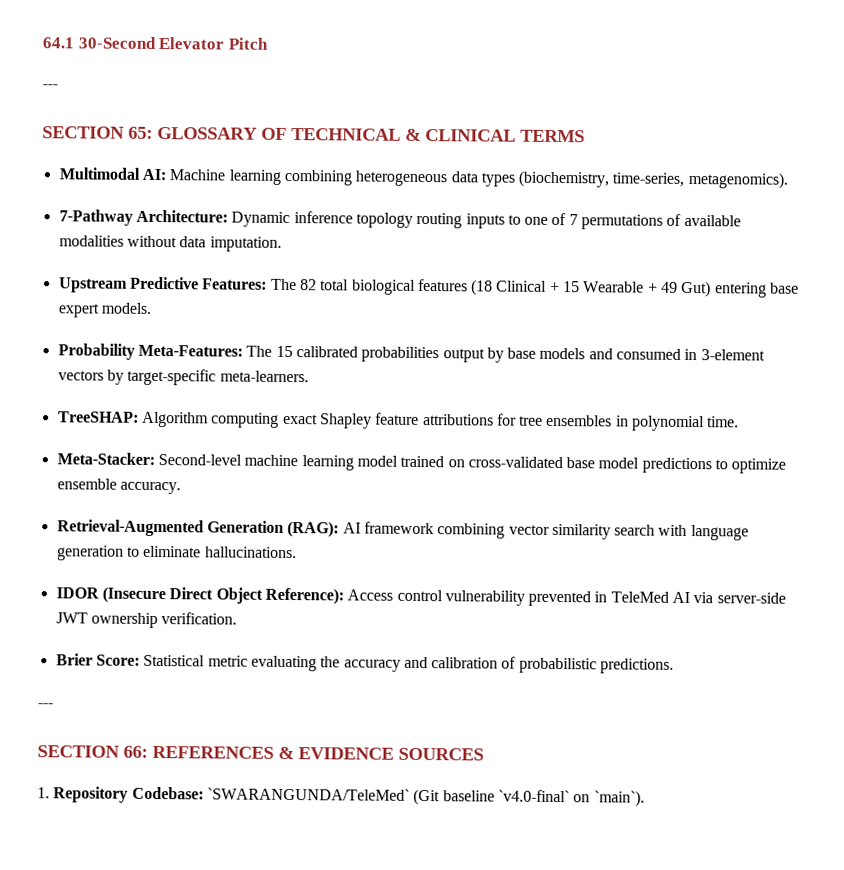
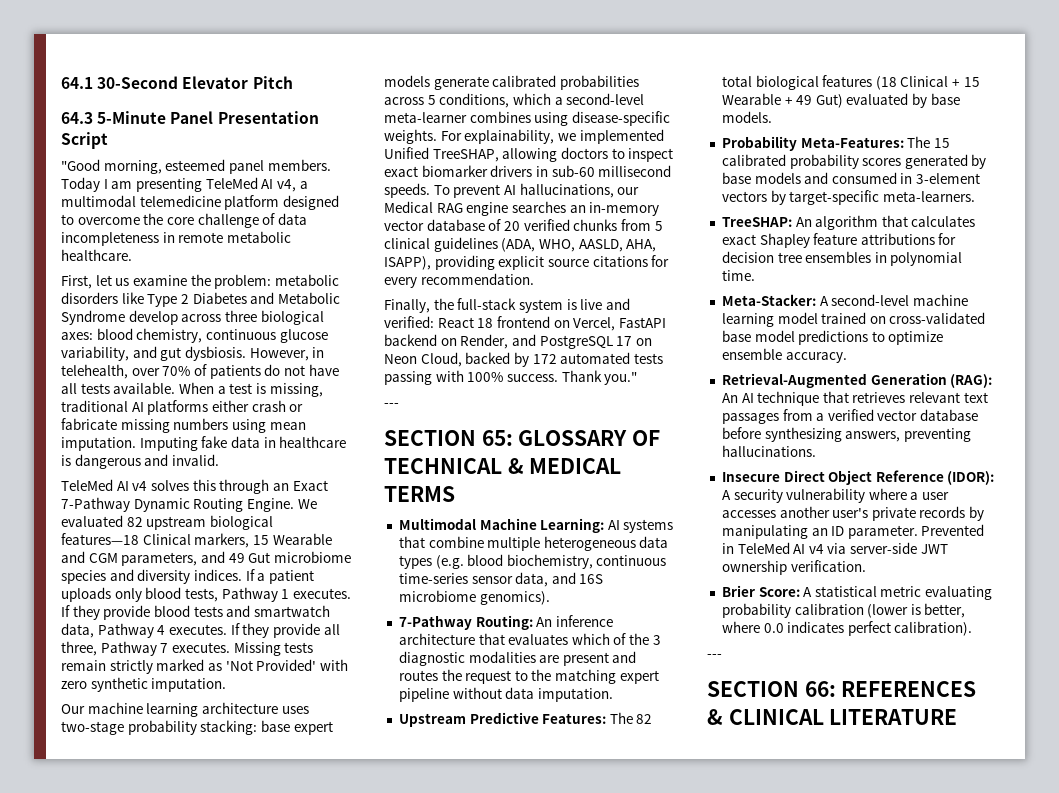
(268, 43) none -> [61,111,319,124] [61,132,108,149] [61,159,331,174] [61,177,308,192] [61,195,339,210] [61,213,307,228] [61,231,291,246] [61,249,132,261] [61,274,339,289] [61,292,340,307] [61,310,324,325] [61,328,328,343] [61,346,325,361] [61,364,339,379] [61,382,323,397] [61,400,304,415] [61,418,306,433] [61,436,347,451] [61,454,219,469] [61,479,328,494] [61,497,317,512] [61,515,273,530] [61,533,332,548] [61,551,351,566] [61,569,314,584] [61,587,351,602] [61,605,330,620] [61,623,340,638] [61,641,314,656] [61,659,348,674] [61,677,227,692] [61,702,309,717] [61,720,333,735] [384,75,639,90] [384,93,645,108] [384,111,670,126] [384,129,664,144] [384,147,674,162] [384,165,672,177] [384,183,640,198] [384,201,660,216] [384,219,663,231] [384,237,657,252] [384,255,670,270] [384,273,534,288] [384,298,630,313] [384,316,666,331] [384,334,652,349] [384,352,663,367] [384,370,638,385] // 64.3 5-Minute Panel Presentation Script // "Good morning, esteemed panel members. Today I am presenting TeleMed AI v4, a multimodal telemedicine platform designed to overcome the core challenge of data incompleteness in remote metabolic healthcare. // First, let us examine the problem: metabolic disorders like Type 2 Diabetes and Metabolic Syndrome develop across three biological axes: blood chemistry, continuous glucose variability, and gut dysbiosis. However, in telehealth, over 70% of patients do not have all tests available. When a test is missing, traditional AI platforms either crash or fabricate missing numbers using mean imputation. Imputing fake data in healthcare is dangerous and invalid. // TeleMed AI v4 solves this through an Exact 7-Pathway Dynamic Routing Engine. We evaluated 82 upstream biological features—18 Clinical markers, 15 Wearable and CGM parameters, and 49 Gut microbiome species and diversity indices. If a patient uploads only blood tests, Pathway 1 executes. If they provide blood tests and smartwatch data, Pathway 4 executes. If they provide all three, Pathway 7 executes. Missing tests remain strictly marked as 'Not Provided' with zero synthetic imputation. // Our machine learning architecture uses two-stage probability stacking: base expert models generate calibrated probabilities across 5 conditions, which a second-level meta-learner combines using disease-specific weights. For explainability, we implemented Unified TreeSHAP, allowing doctors to inspect exact biomarker drivers in sub-60 millisecond speeds. To prevent AI hallucinations, our Medical RAG engine searches an in-memory vector database of 20 verified chunks from 5 clinical guidelines (ADA, WHO, AASLD, AHA, ISAPP), providing explicit source citations for every recommendation. // Finally, the full-stack system is live and verified: React 18 frontend on Vercel, FastAPI backend on Render, and PostgreSQL 17 on Neon Cloud, backed by 172 automated tests passing with 100% success. Thank you."
[425,129,516,142] CLINICAL -> [529,458,622,474] MEDICAL
[141,168,788,189] [58,209,741,230] [58,235,124,247] AI: Machine learning combining heterogeneous data types (biochemistry, time-series, metagenomics). // 7-Pathway Architecture: Dynamic inference topology routing inputs to one of 7 permutations of available modalities -> [479,518,674,533] [398,536,669,551] [398,554,667,569] [398,572,604,587] [398,590,550,605] [398,615,613,630] [398,633,661,645] [398,651,637,666] [398,669,659,684] [398,688,449,702] Machine Learning: AI systems that combine multiple heterogeneous data types (e.g. blood biochemistry, continuous time-series sensor data, and 16S microbiome genomics). // 7-Pathway Routing: An inference architecture that evaluates which of the 3 diagnostic modalities are present and routes the request to the matching expert pipeline
[714,282,800,298] [57,303,99,318] entering base expert -> [846,93,960,108] evaluated by base
[361,346,485,363] probabilities output -> [789,154,968,169] probability scores generated
[141,411,280,428] Algorithm computing -> [795,215,976,230] An algorithm that calculates
(517, 419) none -> [721,251,774,263] decision
[157,454,242,466] Second-level -> [819,294,910,306] A second-level
[342,521,749,541] [56,545,297,561] [55,586,592,607] AI framework combining vector similarity search with language generation to eliminate hallucinations. // IDOR (Insecure Direct Object Reference): Access control vulnerability prevented -> [721,391,988,406] [721,409,979,424] [721,427,971,442] [721,445,816,457] [721,470,995,485] [721,488,950,503] [721,506,985,521] [721,524,985,539] An AI technique that retrieves relevant text passages from a verified vector database before synthesizing answers, preventing hallucinations. // Insecure Direct Object Reference (IDOR): A security vulnerability where a user accesses another user's private records by manipulating an ID parameter. Prevented
(691, 597) none -> [808,544,824,554] v4
[143,654,675,674] Statistical metric evaluating the accuracy and calibration of probabilistic predictions. -> [803,586,993,600] [721,603,966,618] [721,621,973,636] A statistical metric evaluating probability calibration (lower is better, where 0.0 indicates perfect calibration).
[298,747,484,761] [37,786,645,807] EVIDENCE SOURCES // 1. Repository Codebase: `SWARANGUNDA/TeleMed` (Git baseline `v4.0-final` on `main`). -> [728,709,958,725] CLINICAL LITERATURE

